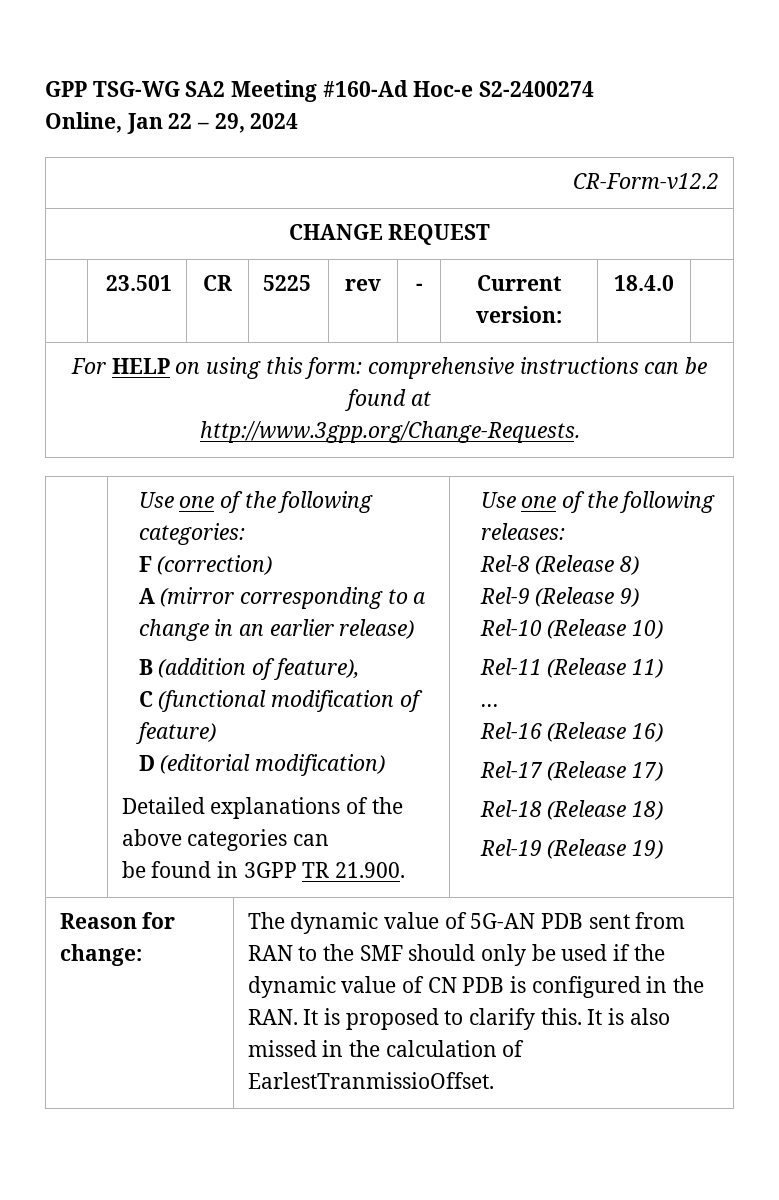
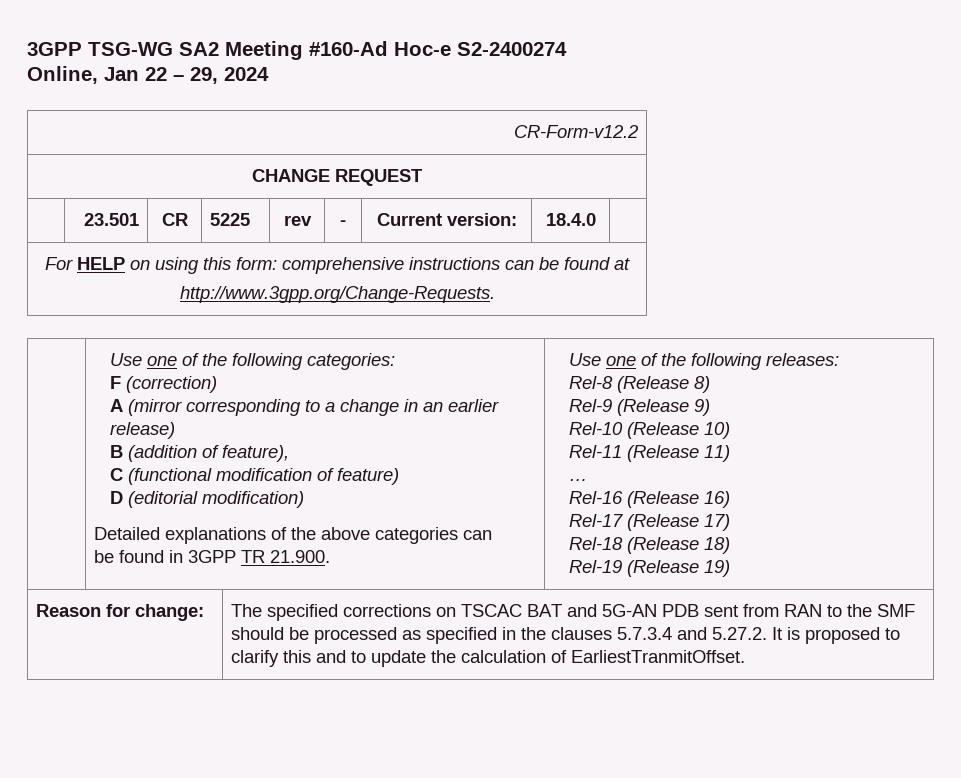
[45,81,87,97] GPP -> [27,42,82,56] 3GPP
[290,912,467,934] dynamic value of -> [267,604,598,621] specified corrections on TSCAC BAT and
[481,944,665,966] [247,976,705,998] [247,1009,298,1025] only be used if the dynamic value of CN PDB is configured in the RAN. -> [289,627,768,644] be processed as specified in the clauses 5.7.3.4 and 5.27.2.
[540,1008,670,1025] [247,1040,344,1057] this. It is also missed in -> [283,650,427,667] this and to update
[247,1072,494,1089] EarlestTranmissioOffset. -> [571,650,746,663] EarliestTranmitOffset.

